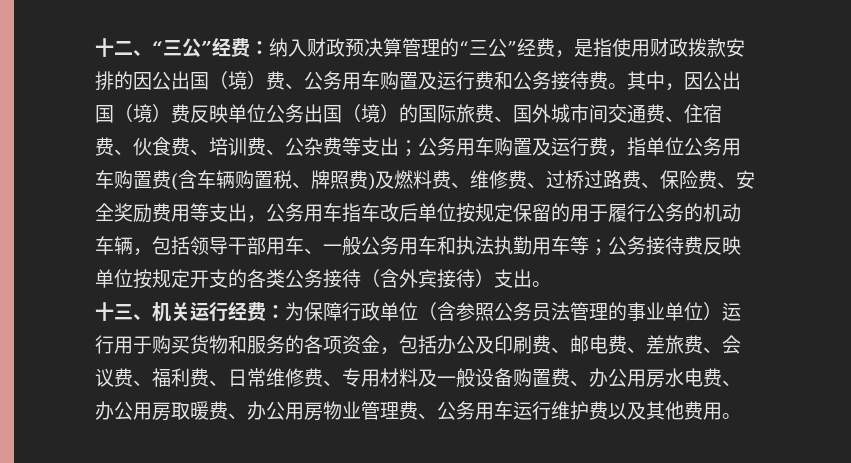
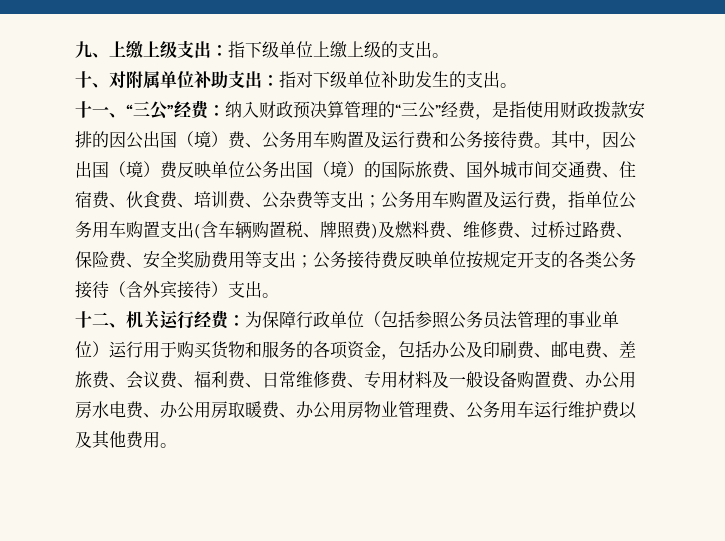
[95,38,133,57] 十二 -> [75,40,449,59] [75,70,517,89] [75,101,109,118] 九、上缴上级支出：指下级单位上缴上级的支出。 // 十、对附属单位补助支出：指对下级单位补助发生的支出。 // 十一
[152,170,171,189] 费 -> [160,221,194,238] 支出
[247,203,741,223] [95,236,589,256] ，公务用车指车改后单位按规定保留的用于履行公务的机动车辆，包括领导干部用车、一般公务用车和执法执勤用车等 -> (296, 259) none
[114,304,133,320] 三 -> [92,312,109,326] 二
[437,302,456,321] 含 -> [381,311,415,328] 包括

